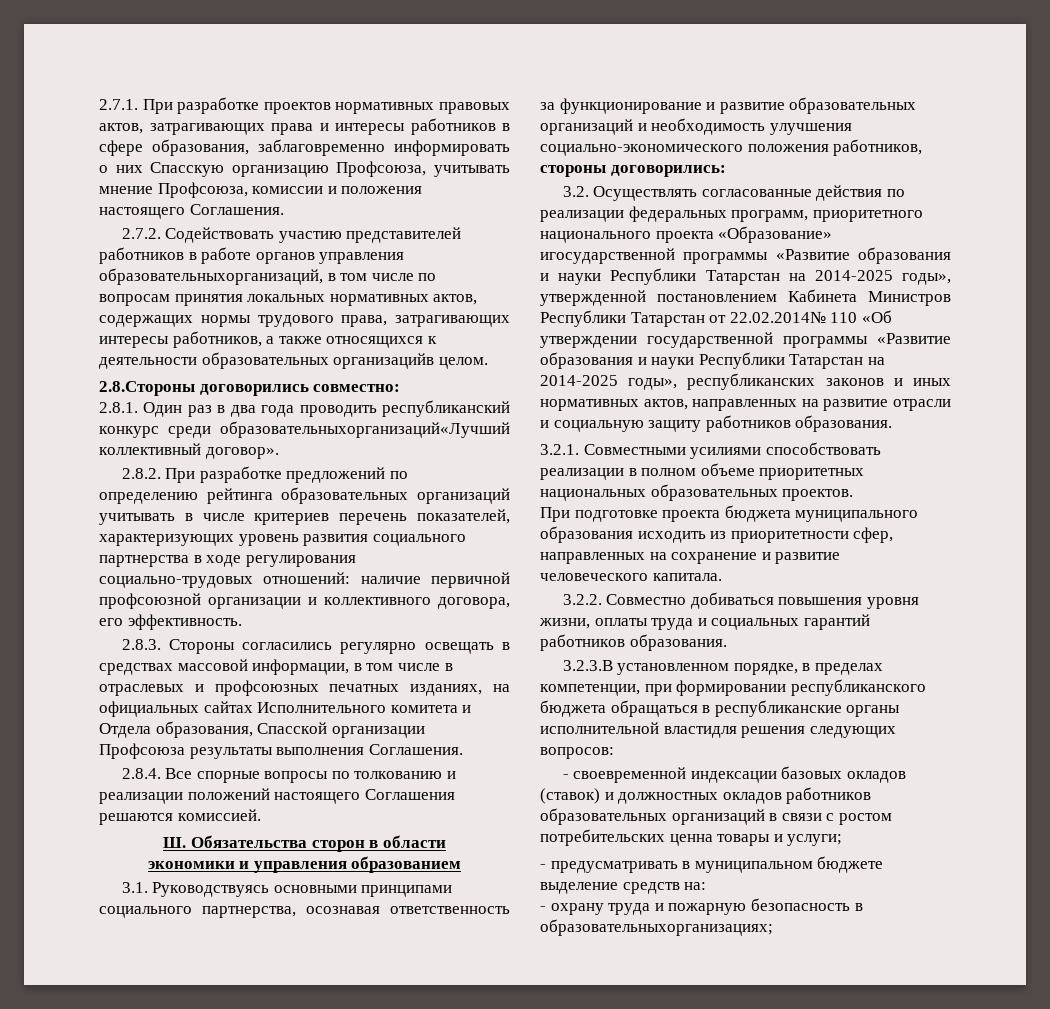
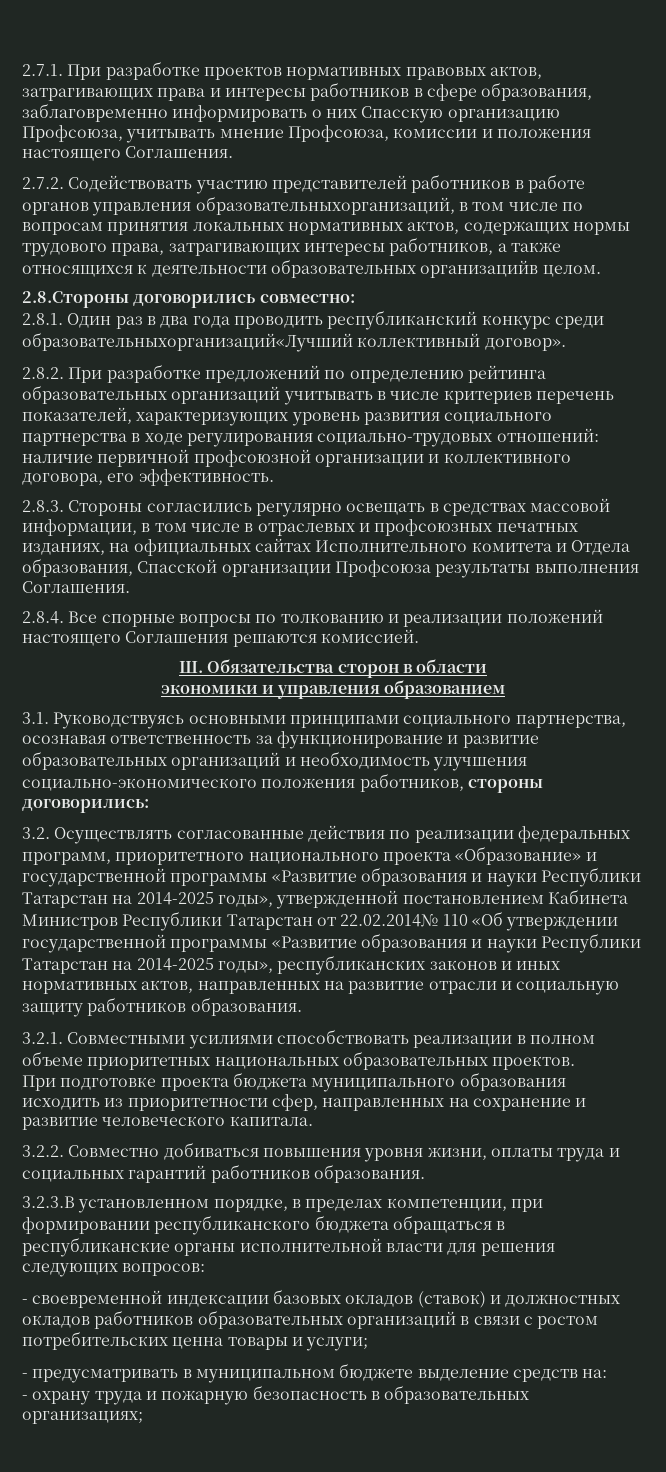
[540,248,675,264] игосударственной -> [585,852,597,861] [22,868,166,887] и государственной
[663,726,737,738] властидля -> [385,1243,477,1255] власти для
[540,919,773,936] образовательныхорганизациях; -> [384,1385,530,1404] [22,1411,143,1424] образовательных организациях;

